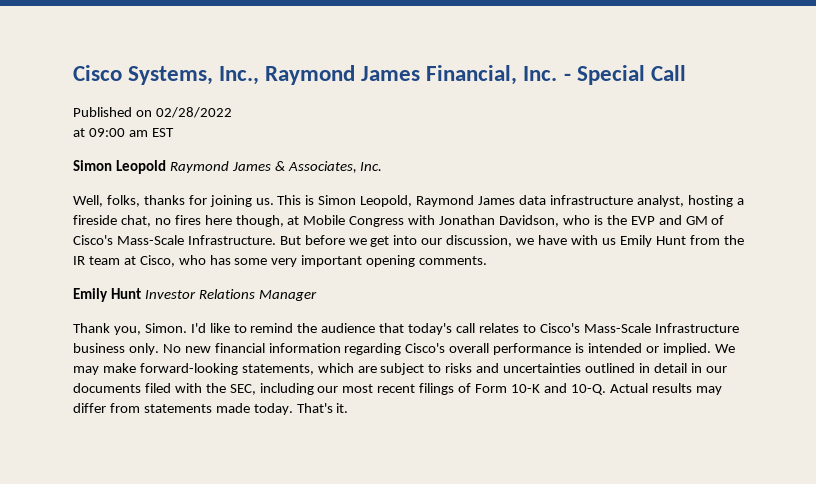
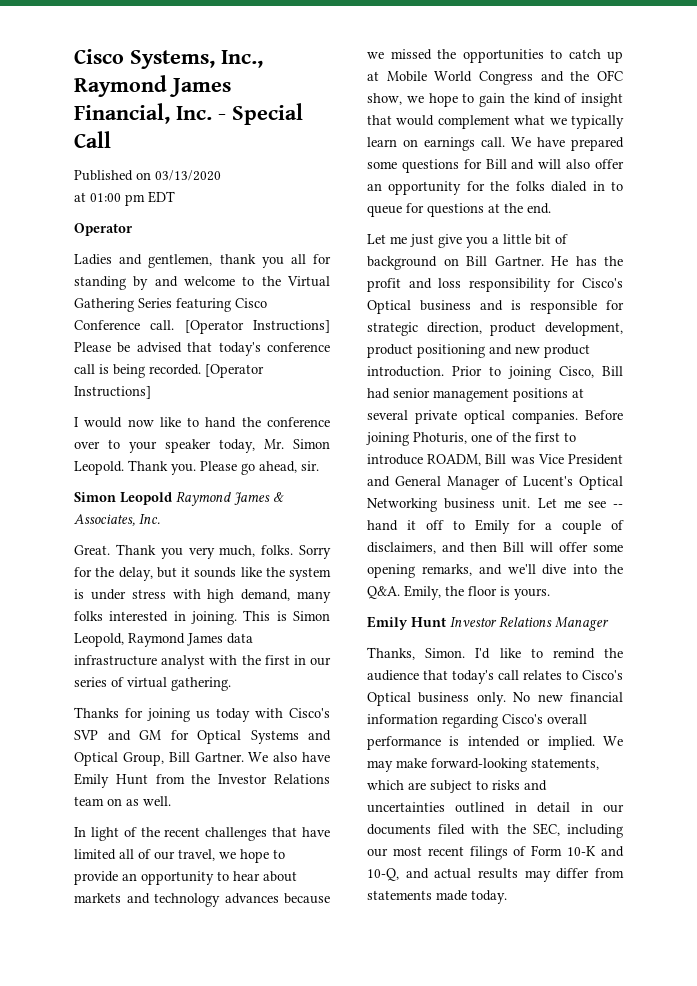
[155,107,232,118] [73,128,174,137] 02/28/2022 // at 09:00 am EST -> [155,170,221,181] [74,191,175,206] [74,223,133,236] [74,254,331,268] [74,276,330,290] [74,298,267,312] [74,320,330,334] [74,342,330,356] [74,364,264,378] [74,386,151,399] [74,417,330,428] [74,439,330,453] [74,460,319,475] 03/13/2020 // at 01:00 pm EDT // Operator // Ladies and gentlemen, thank you all for standing by and welcome to the Virtual Gathering Series featuring Cisco Conference call. [Operator Instructions] Please be advised that today's conference call is being recorded. [Operator Instructions] // I would now like to hand the conference over to your speaker today, Mr. Simon Leopold. Thank you. Please go ahead, sir.
[73,195,274,207] Well, folks, thanks for joining us. -> [74,544,331,559] [74,567,331,581] [74,589,331,603] [74,611,237,625] Great. Thank you very much, folks. Sorry for the delay, but it sounds like the system is under stress with high demand, many folks interested in joining.
[636,195,744,207] [73,215,725,227] [73,235,744,247] [73,255,488,267] analyst, hosting a fireside chat, no fires here though, at Mobile Congress with Jonathan Davidson, who is the EVP and GM of Cisco's Mass-Scale Infrastructure. But before we get into our discussion, we have with us Emily Hunt from the IR team at Cisco, who has some very important opening comments. -> [161,655,331,669] [74,677,231,691] [74,707,330,722] [74,730,331,744] [74,752,330,766] [74,773,330,788] [74,796,171,806] [74,827,330,841] [74,849,285,863] [74,871,297,885] [74,893,330,907] [367,49,623,63] [367,70,623,85] [367,93,623,107] [367,115,624,129] [367,137,624,151] [367,159,624,173] [367,181,623,195] [367,203,551,217] [367,234,568,248] [367,256,623,270] [367,278,623,292] [367,300,624,314] [367,322,623,336] [367,344,590,358] [367,366,623,380] [367,388,584,402] [367,410,623,424] [366,432,576,446] [367,454,623,466] [367,476,623,490] [367,498,623,512] [367,519,624,534] [367,542,623,554] [367,564,623,578] [367,585,550,600] analyst with the first in our series of virtual gathering. // Thanks for joining us today with Cisco's SVP and GM for Optical Systems and Optical Group, Bill Gartner. We also have Emily Hunt from the Investor Relations team on as well. // In light of the recent challenges that have limited all of our travel, we hope to provide an opportunity to hear about markets and technology advances because we missed the opportunities to catch up at Mobile World Congress and the OFC show, we hope to gain the kind of insight that would complement what we typically learn on earnings call. We have prepared some questions for Bill and will also offer an opportunity for the folks dialed in to queue for questions at the end. // Let me just give you a little bit of background on Bill Gartner. He has the profit and loss responsibility for Cisco's Optical business and is responsible for strategic direction, product development, product positioning and new product introduction. Prior to joining Cisco, Bill had senior management positions at several private optical companies. Before joining Photuris, one of the first to introduce ROADM, Bill was Vice President and General Manager of Lucent's Optical Networking business unit. Let me see -- hand it off to Emily for a couple of disclaimers, and then Bill will offer some opening remarks, and we'll dive into the Q&A. Emily, the floor is yours.
[73,323,141,335] Thank you, -> [367,647,415,660] Thanks,
[583,323,739,333] Mass-Scale Infrastructure -> [367,692,411,706] Optical
[570,383,648,395] 10-Q. Actual -> [367,868,472,881] 10-Q, and actual
[296,403,349,413] That's it. -> (507, 897) none

